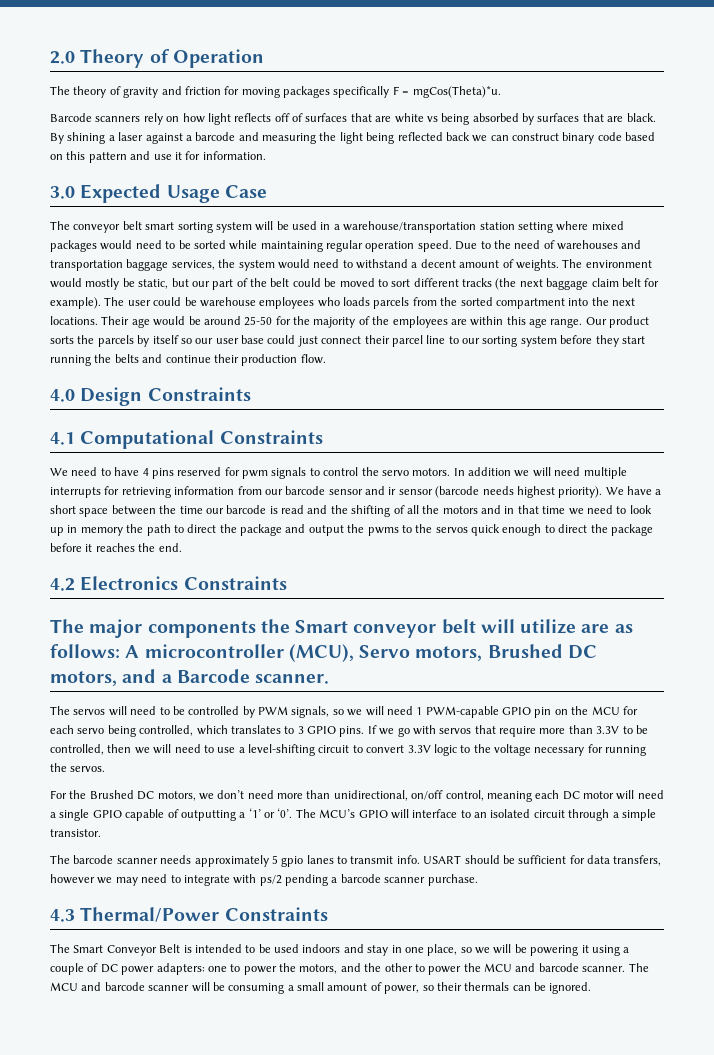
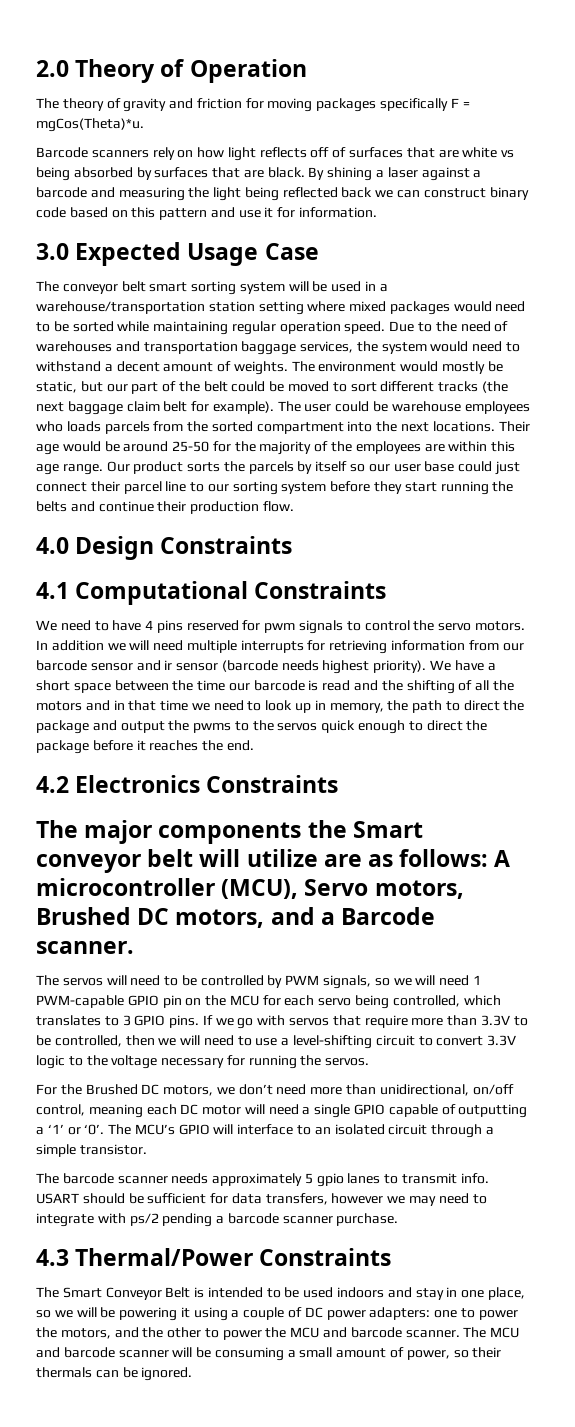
[80,527,123,536] memory -> [329,703,384,713] memory,

